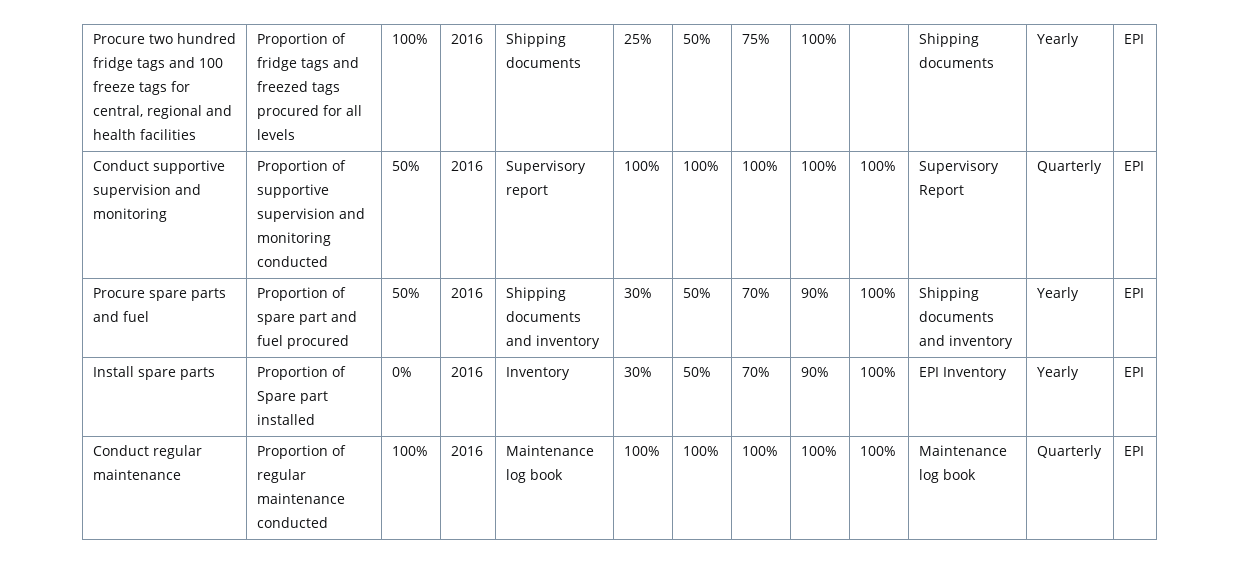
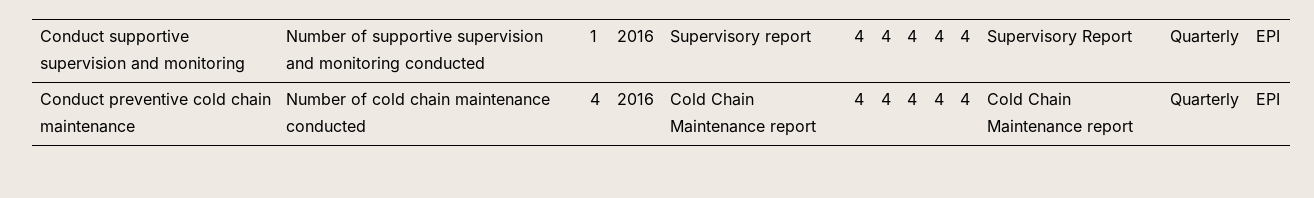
[92,33,236,44] [92,57,223,71] [92,81,190,95] [92,105,232,119] [92,129,196,140] [256,33,346,47] [256,57,359,71] [256,81,340,95] [256,105,362,119] [256,129,295,140] [391,34,428,44] [450,34,483,44] [505,33,566,47] [505,57,581,68] [623,34,652,44] [682,34,711,44] [741,34,770,44] [800,34,837,44] [918,33,979,47] [918,57,994,68] [1036,33,1079,47] [1123,34,1144,44] Procure two hundred fridge tags and 100 freeze tags for central, regional and health facilities | Proportion of fridge tags and freezed tags procured for all levels | 100% | 2016 | Shipping documents | 25% | 50% | 75% | 100% | | Shipping documents | Yearly | EPI // -> (39, 36) none
[256,160,328,174] Proportion -> [285,30,346,42] Number
[391,161,420,171] 50% -> [589,30,597,42] 1
[623,161,660,171] [682,161,719,171] [741,161,778,171] [800,161,837,171] [859,161,896,171] 100% | 100% | 100% | 100% | 100% -> [853,30,864,42] [880,30,891,42] [906,30,917,42] [933,30,944,42] [959,30,970,42] 4 | 4 | 4 | 4 | 4
[92,288,226,301] [92,311,149,322] [256,287,346,301] [256,311,357,325] [256,335,349,349] [391,288,420,298] [450,288,483,298] [505,287,566,301] [505,311,581,322] [505,335,600,349] [623,288,652,298] [682,288,711,298] [741,288,770,298] [800,288,829,298] [859,288,896,298] [918,287,979,301] [918,311,994,322] [918,335,1013,349] [1036,287,1079,301] [1123,288,1144,298] [92,366,215,380] [256,366,346,380] [256,391,328,404] [256,414,315,425] [391,367,412,377] [450,367,483,377] [505,367,570,380] [623,367,652,377] [682,367,711,377] [741,367,770,377] [800,367,829,377] [859,367,896,377] [918,367,1007,380] [1036,366,1079,380] [1123,367,1144,377] [92,445,202,459] [92,469,181,480] [256,445,346,459] [256,469,306,483] [256,493,345,504] [256,517,328,528] [391,446,428,456] [450,446,483,456] [505,445,594,456] [505,469,563,483] [623,446,660,456] [682,446,719,456] [741,446,778,456] [800,446,837,456] [859,446,896,456] [918,445,1007,456] [918,469,976,483] Procure spare parts and fuel | Proportion of spare part and fuel procured | 50% | 2016 | Shipping documents and inventory | 30% | 50% | 70% | 90% | 100% | Shipping documents and inventory | Yearly | EPI // Install spare parts | Proportion of Spare part installed | 0% | 2016 | Inventory | 30% | 50% | 70% | 90% | 100% | EPI Inventory | Yearly | EPI // Conduct regular maintenance | Proportion of regular maintenance conducted | 100% | 2016 | Maintenance log book | 100% | 100% | 100% | 100% | 100% | Maintenance log book -> [39,92,271,109] [39,119,135,133] [285,92,550,106] [285,120,366,132] [589,93,600,105] [616,93,654,105] [669,92,754,106] [669,119,816,136] [853,93,864,105] [880,93,891,105] [906,93,917,105] [933,93,944,105] [959,93,970,105] [986,92,1071,106] [986,119,1133,136] Conduct preventive cold chain maintenance | Number of cold chain maintenance conducted | 4 | 2016 | Cold Chain Maintenance report | 4 | 4 | 4 | 4 | 4 | Cold Chain Maintenance report

